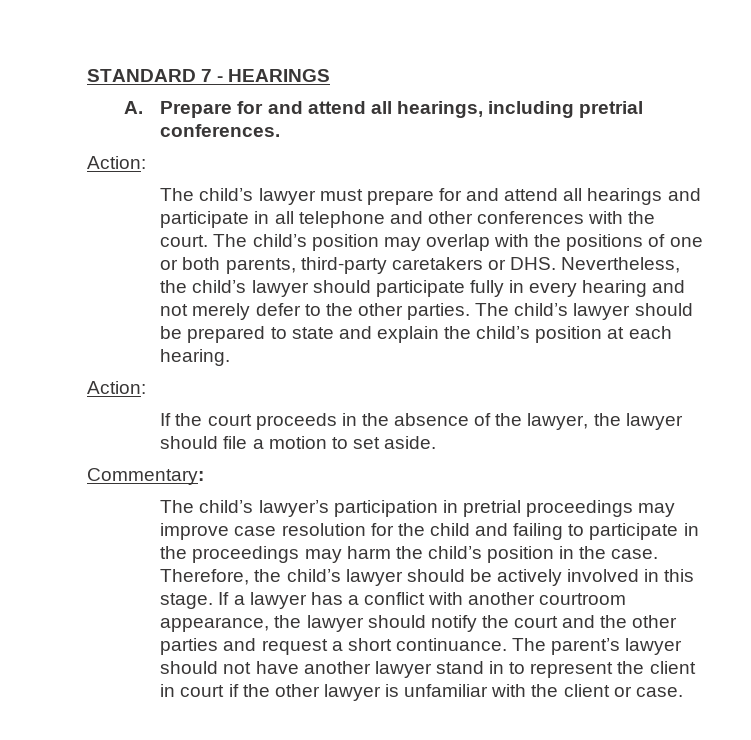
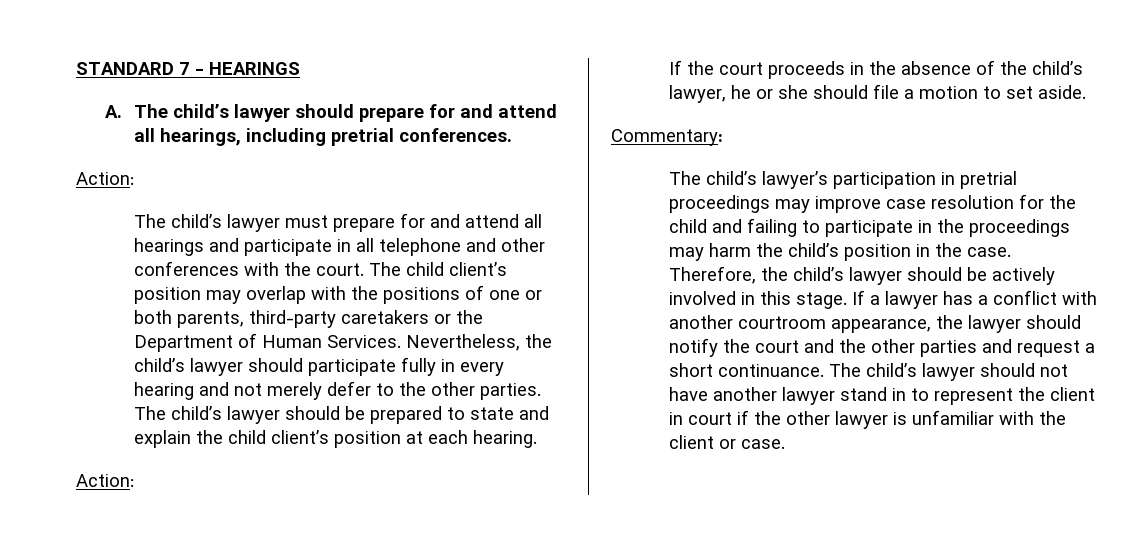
[160,101,233,118] Prepare -> [134,104,425,122] The child’s lawyer should prepare
[252,234,307,247] child’s -> [406,262,508,276] child client’s
[510,257,557,270] DHS. -> [456,310,484,324] [134,333,402,352] the Department of Human Services.
[476,326,531,339] child’s -> [228,430,330,444] child client’s
[527,413,683,430] lawyer, the lawyer -> [1032,61,1084,75] [669,85,809,103] child’s lawyer, he or she
[551,638,621,655] parent’s -> [866,363,918,377] child’s

